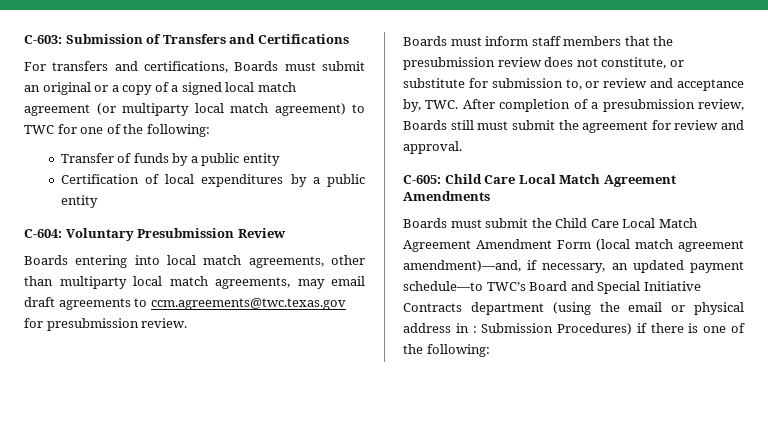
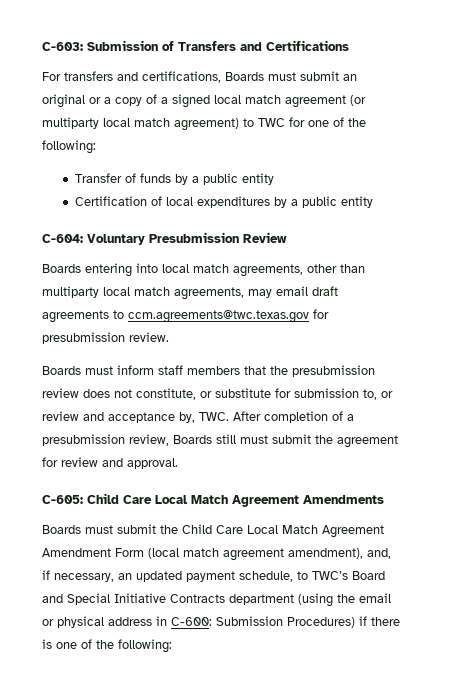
[403,260,521,272] amendment)—and, -> [288,548,391,559] amendment), and,
[403,281,483,291] schedule—to -> [239,571,308,582] schedule, to
[472,326,477,333] : -> [171,617,212,626] C-600:

